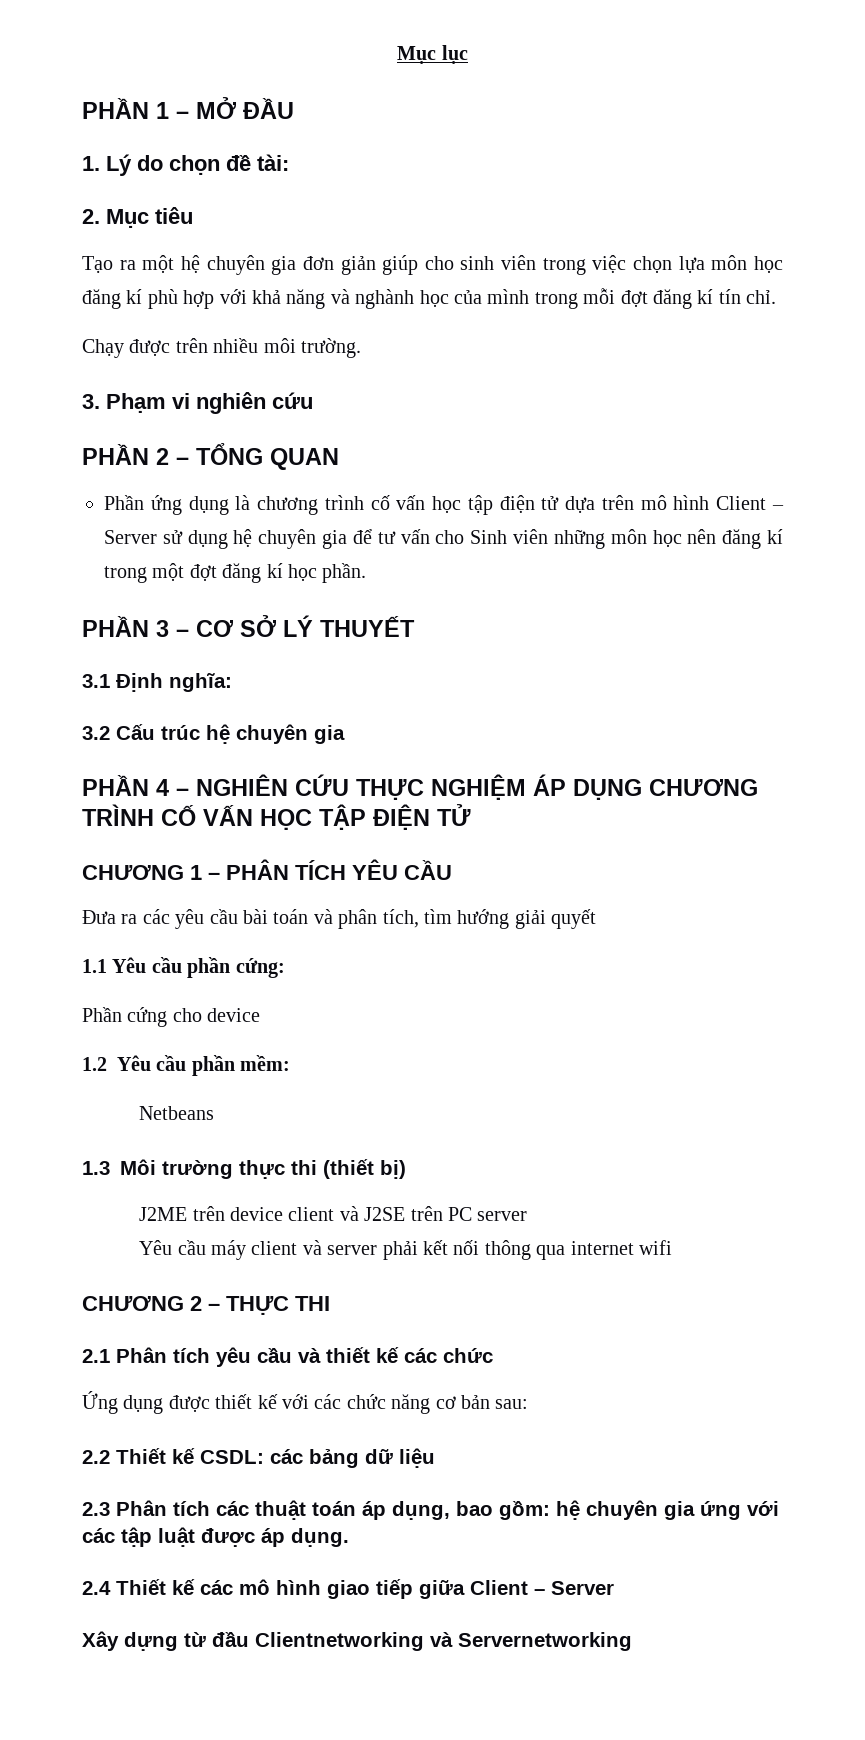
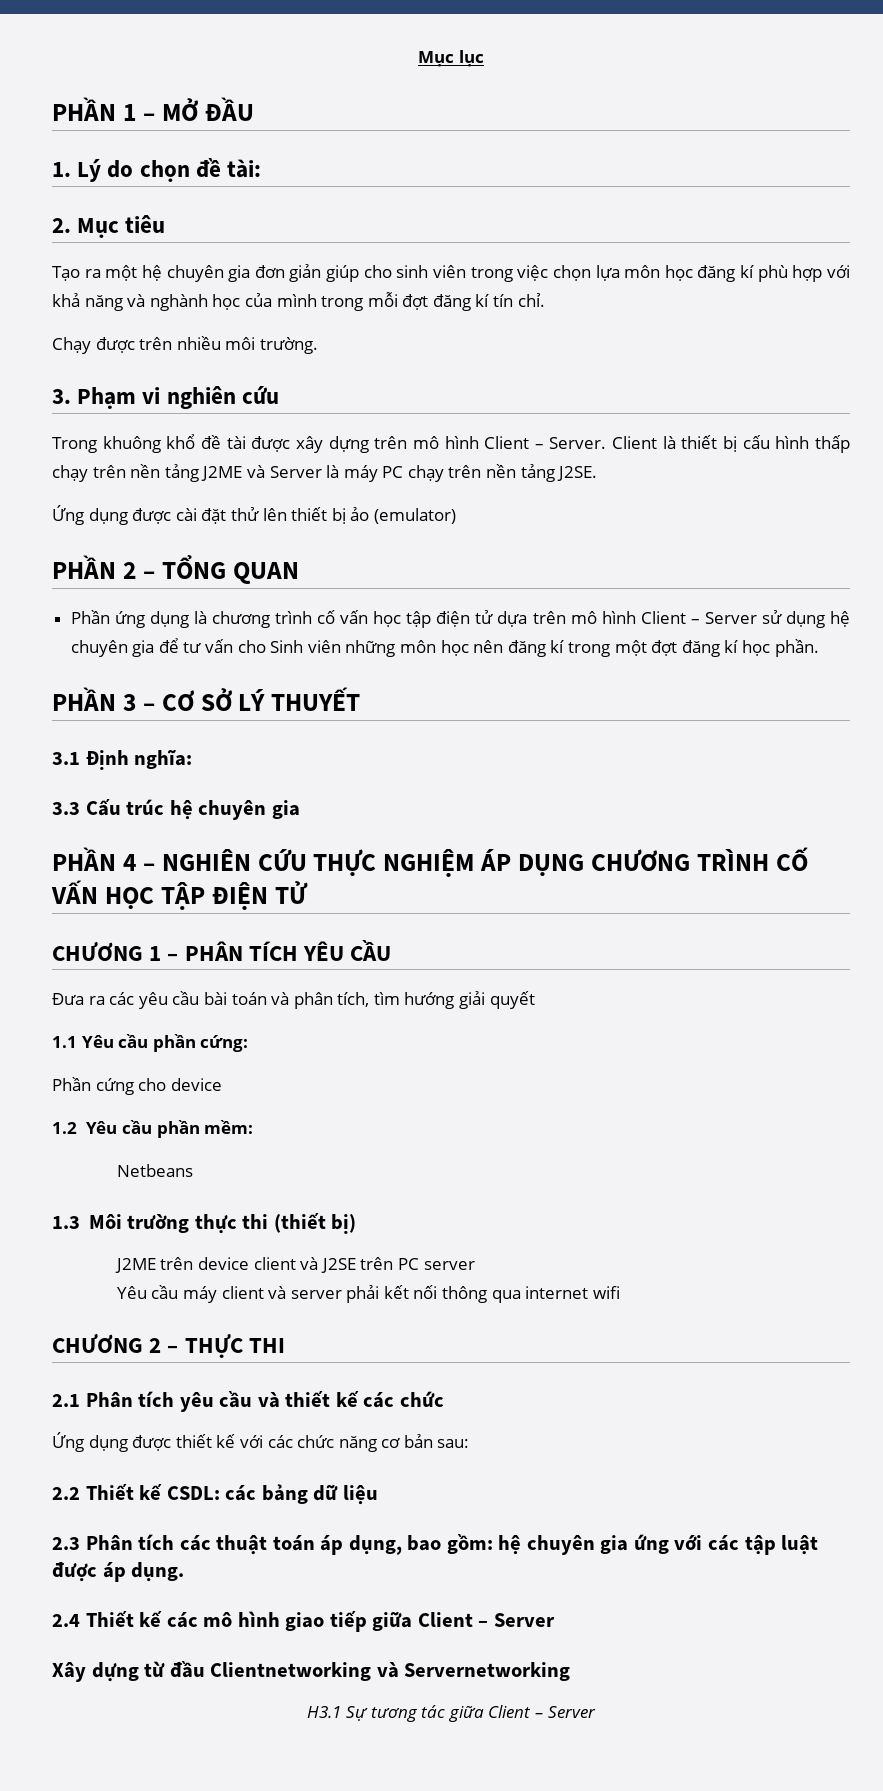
(313, 400) none -> [52,434,851,453] [52,464,598,482] [52,505,456,525] // Trong khuông khổ đề tài được xây dựng trên mô hình Client – Server. Client là thiết bị cấu hình thấp chạy trên nền tảng J2ME và Server là máy PC chạy trên nền tảng J2SE. // Ứng dụng được cài đặt thử lên thiết bị ảo (emulator)
[82,726,110,740] 3.2 -> [52,802,80,815] 3.3
(632, 1641) none -> [307,1705,596,1722] // H3.1 Sự tương tác giữa Client – Server

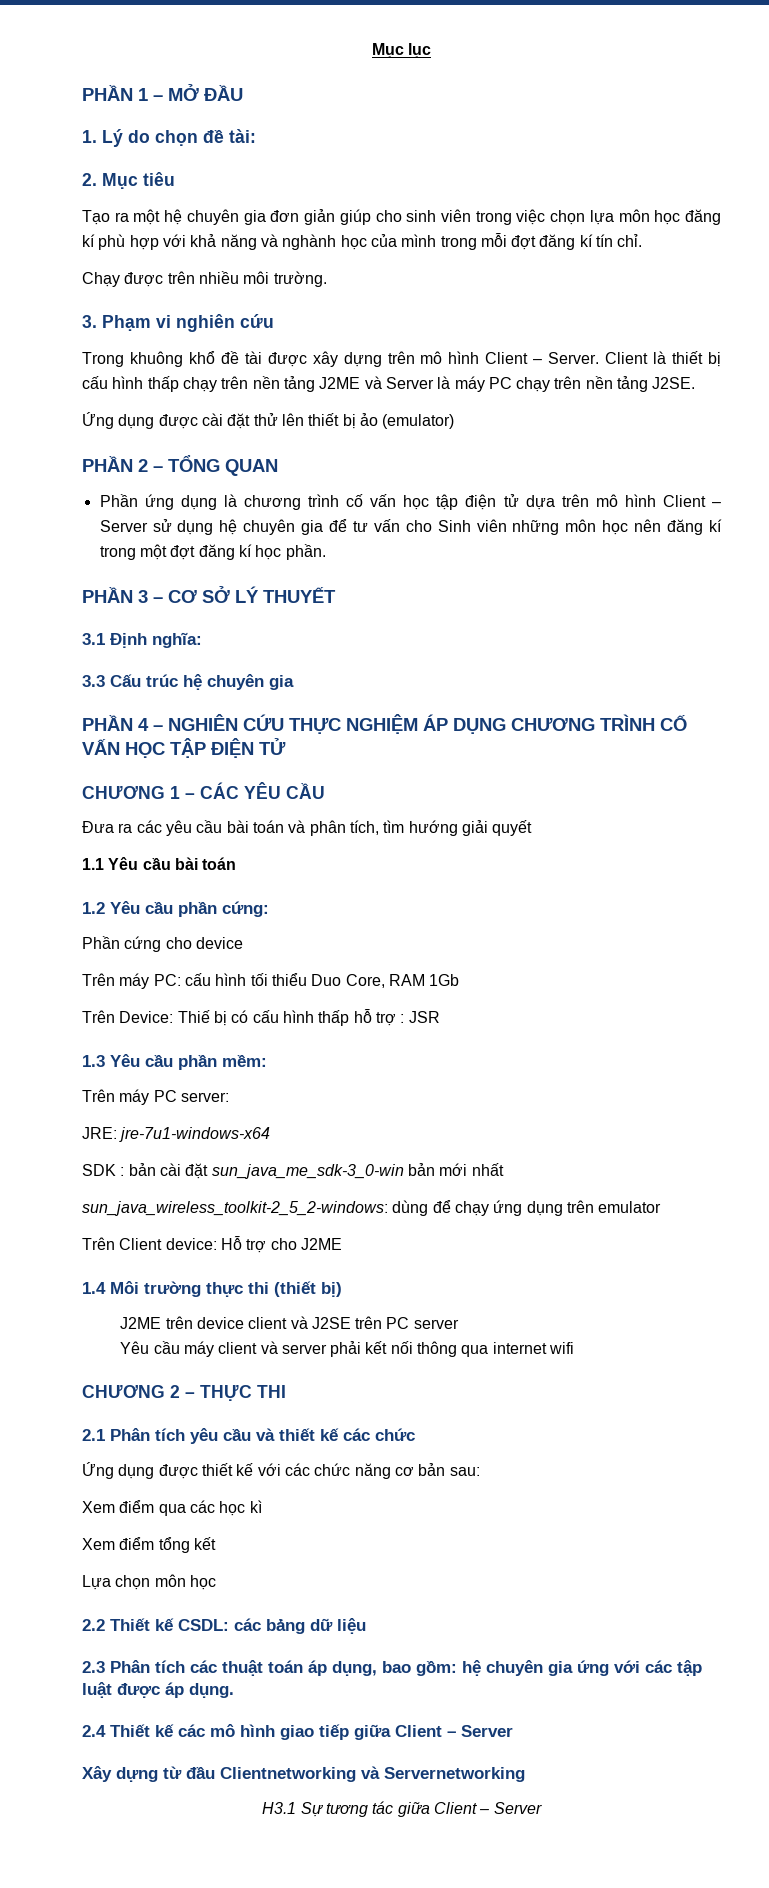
[184,941,298,961] PHÂN TÍCH -> [200,782,239,799] CÁC
(149, 1041) none -> [174,857,237,870] [82,901,173,914] bài toán // 1.2 Yêu cầu
[52,1120,254,1138] [116,1164,193,1177] [52,1216,80,1229] 1.2 Yêu cầu phần mềm: // Netbeans // 1.3 -> [82,973,460,989] [82,1009,440,1026] [82,1054,267,1070] [82,1089,229,1105] [82,1127,271,1142] [82,1163,504,1179] [82,1200,662,1216] [82,1236,342,1253] [82,1282,106,1294] Trên máy PC: cấu hình tối thiểu Duo Core, RAM 1Gb // Trên Device: Thiế bị có cấu hình thấp hỗ trợ : JSR // 1.3 Yêu cầu phần mềm: // Trên máy PC server: // JRE: jre-7u1-windows-x64 // SDK : bản cài đặt sun_java_me_sdk-3_0-win bản mới nhất // sun_java_wireless_toolkit-2_5_2-windows: dùng để chạy ứng dụng trên emulator // Trên Client device: Hỗ trợ cho J2ME // 1.4
(470, 1443) none -> [82,1500,262,1516] [82,1537,216,1553] [82,1574,216,1590] // Xem điểm qua các học kì // Xem điểm tổng kết // Lựa chọn môn học

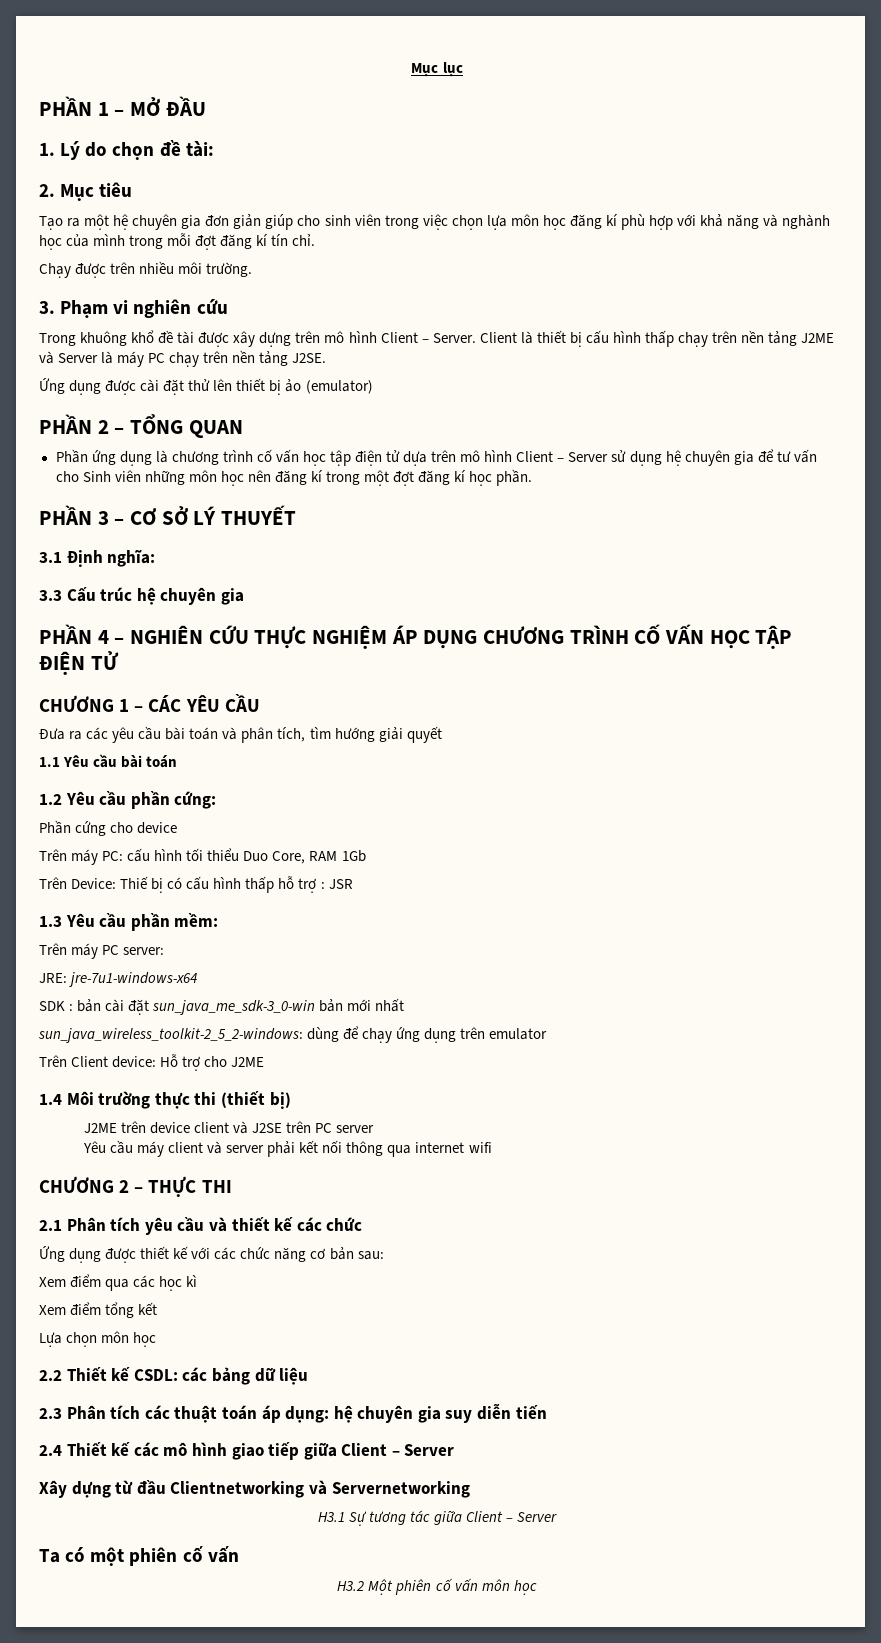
[332,1660,702,1676] [82,1682,234,1698] dụng, bao gồm: hệ chuyên gia ứng với các tập luật được áp dụng. -> [285,1404,547,1423] dụng: hệ chuyên gia suy diễn tiến
(542, 1808) none -> [39,1546,239,1566] [337,1578,537,1595] // Ta có một phiên cố vấn // H3.2 Một phiên cố vấn môn học

